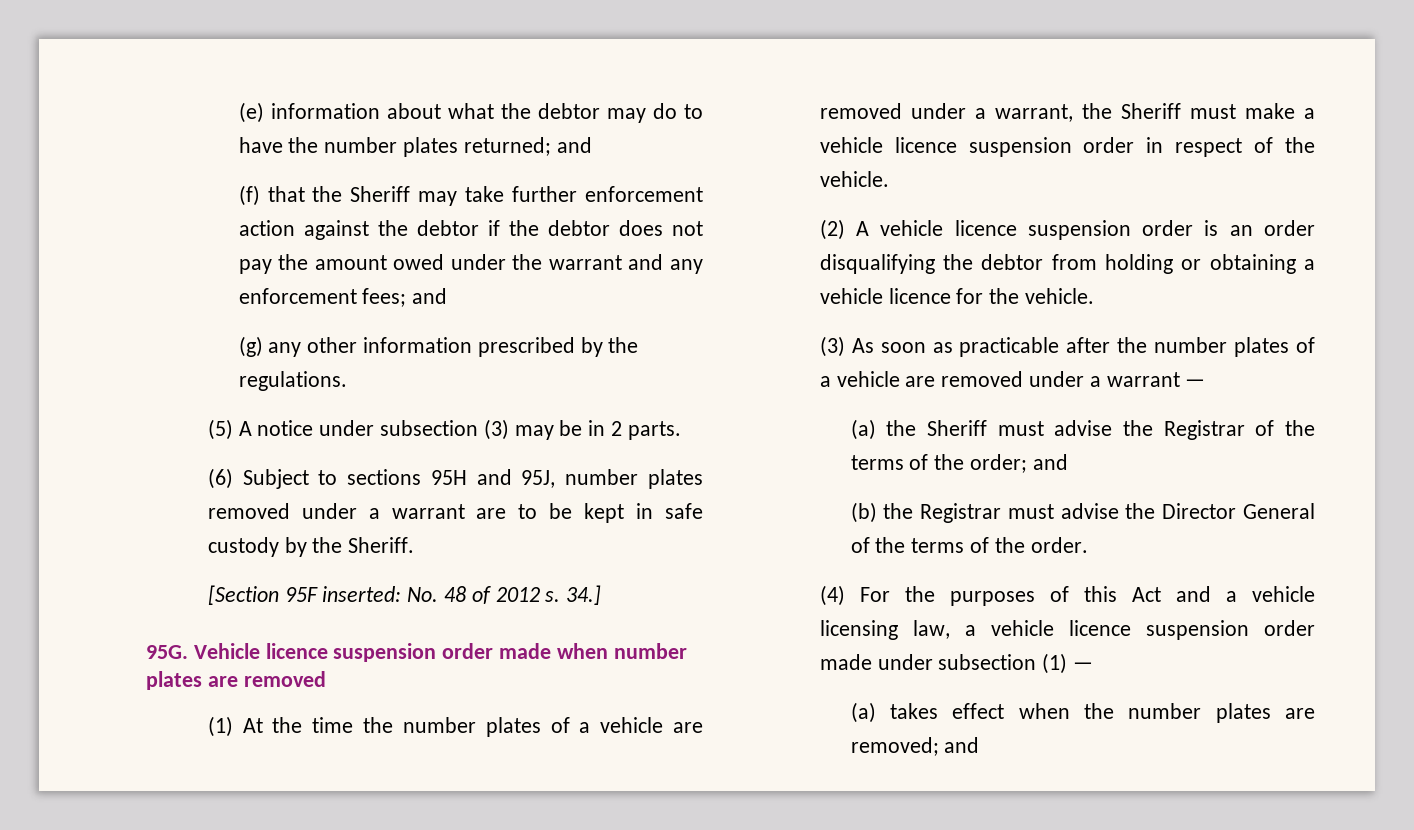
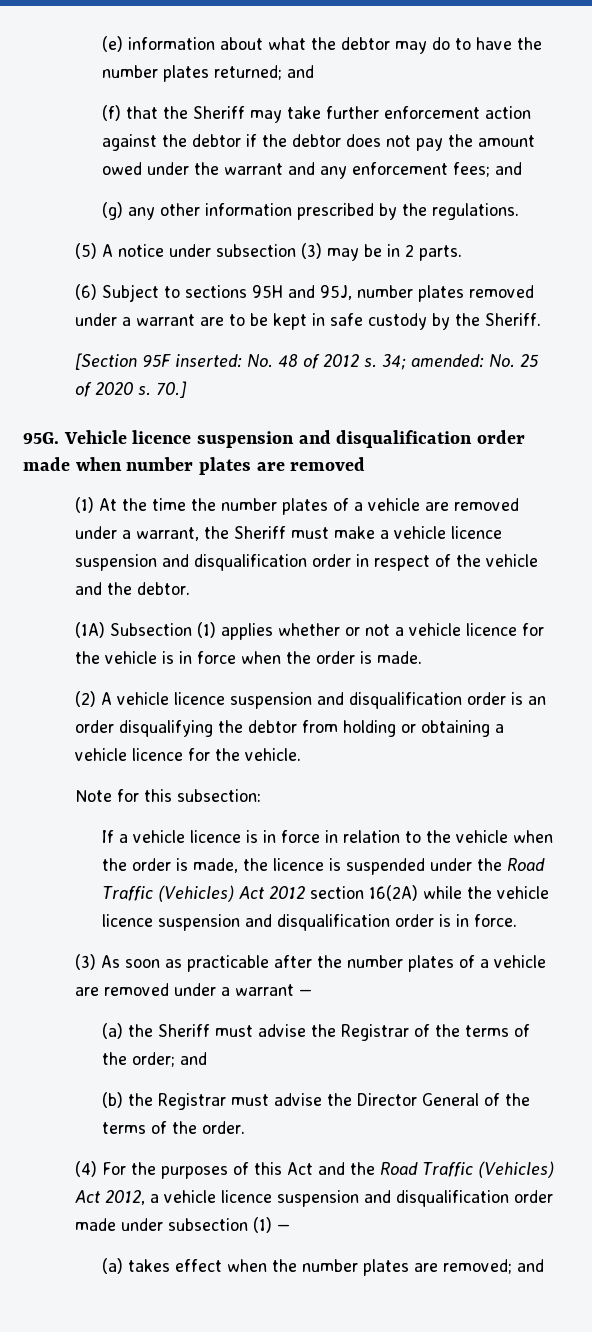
[566,585,602,605] 34.] -> [382,354,540,370] [75,381,188,398] 34; amended: No. 25 of 2020 s. 70.]
(437, 652) none -> [298,430,473,448] and disqualification
(1072, 147) none -> [162,554,308,571] and disqualification
[819,171,889,187] vehicle. -> [486,554,539,567] [75,582,191,595] [75,622,545,640] [75,651,423,664] vehicle and the debtor. // (1A) Subsection (1) applies whether or not a vehicle licence for the vehicle is in force when the order is made.
(1131, 230) none -> [317,692,463,709] and disqualification
(1094, 296) none -> [75,789,262,802] [101,830,553,843] [101,858,545,875] [101,885,549,902] [101,914,517,931] // Note for this subsection: // If a vehicle licence is in force in relation to the vehicle when the order is made, the licence is suspended under the Road Traffic (Vehicles) Act 2012 section 16(2A) while the vehicle licence suspension and disqualification order is in force.
[1225,586,1315,602] [819,620,1249,640] a vehicle licensing law, a vehicle licence suspension -> [350,1161,555,1178] [75,1190,510,1207] the Road Traffic (Vehicles) Act 2012, a vehicle licence suspension and disqualification

